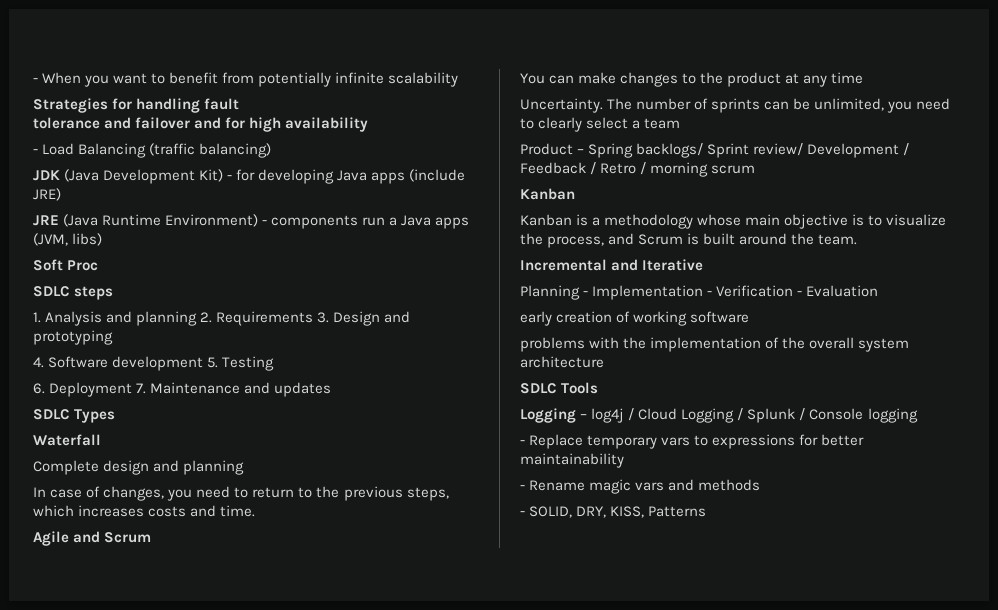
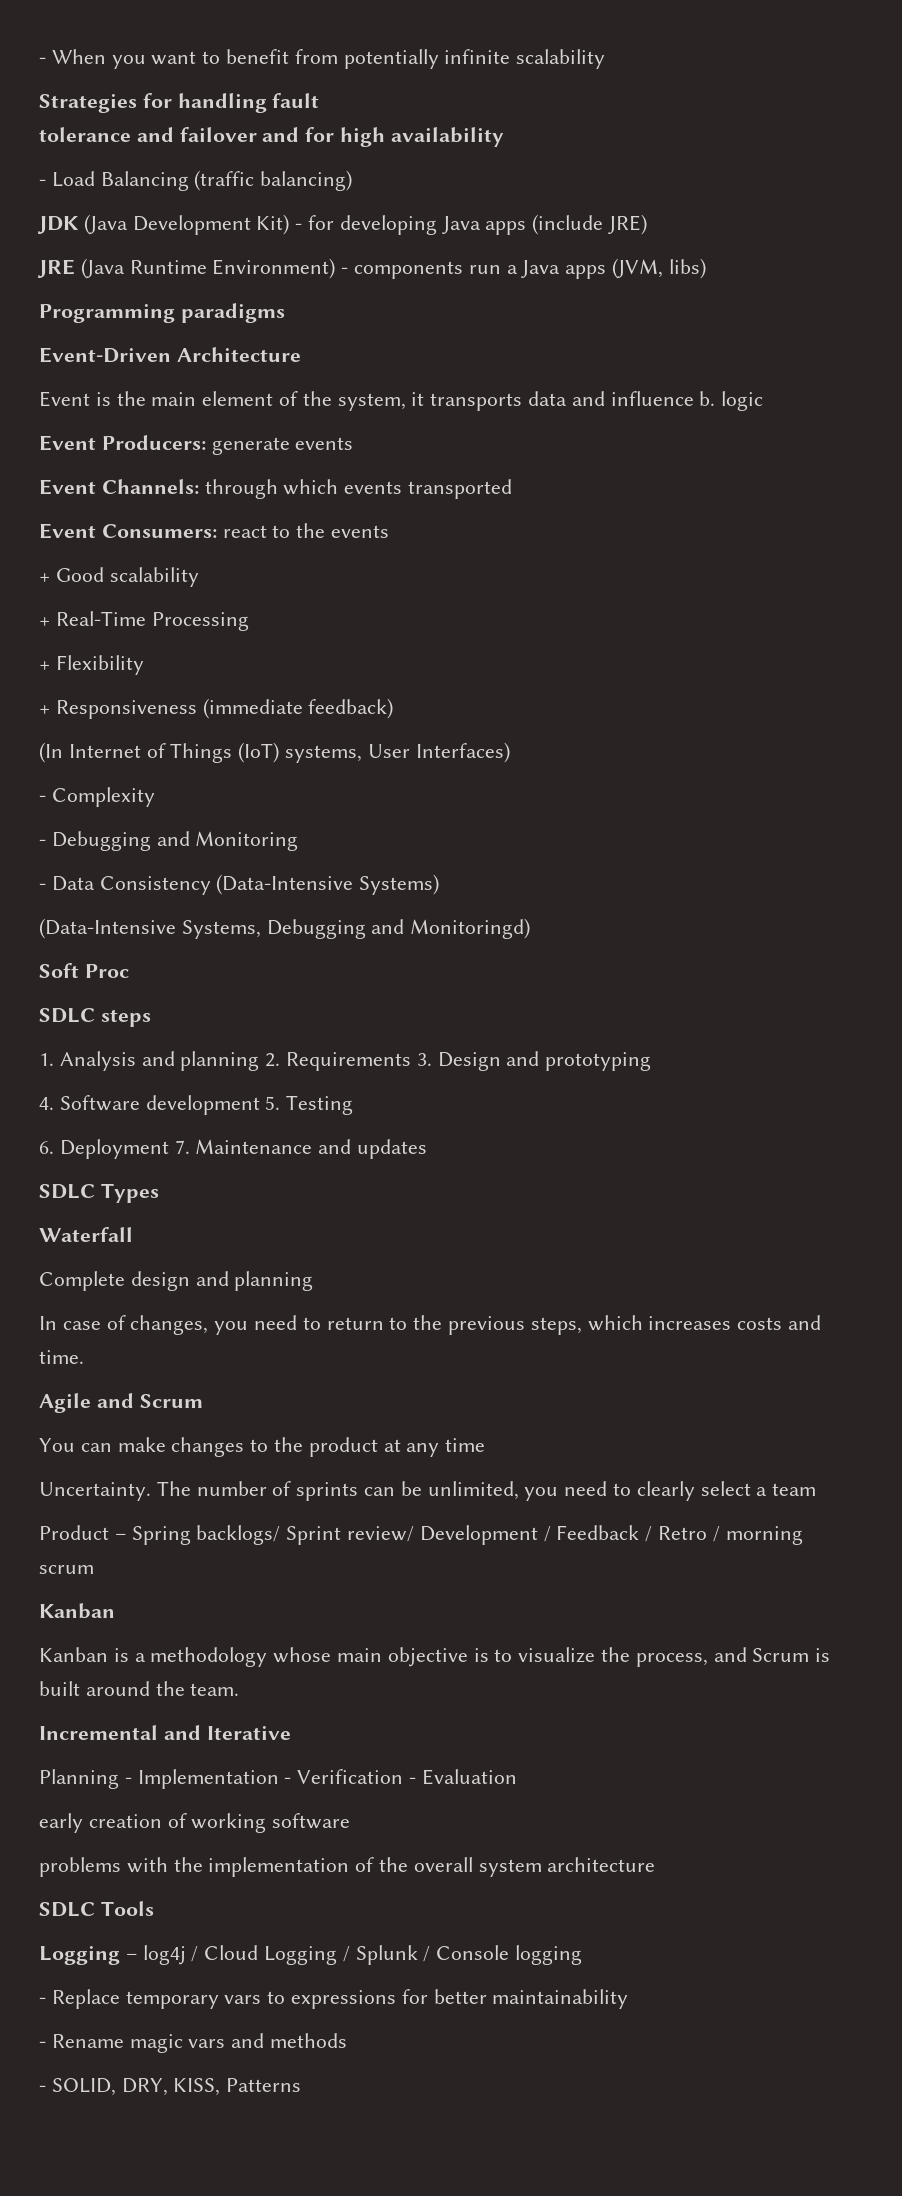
(103, 239) none -> [39,303,285,323] [39,347,301,363] [39,391,764,411] [39,435,354,455] [39,479,513,499] [39,523,390,539] [39,567,199,587] [39,611,249,631] [39,655,144,675] [39,698,394,719] [39,742,510,763] [39,787,155,807] [39,831,299,851] [39,874,440,895] [39,918,531,939] // Programming paradigms // Event-Driven Architecture // Event is the main element of the system, it transports data and influence b. logic // Event Producers: generate events // Event Channels: through which events transported // Event Consumers: react to the events // + Good scalability // + Real-Time Processing // + Flexibility // + Responsiveness (immediate feedback) // (In Internet of Things (IoT) systems, User Interfaces) // - Complexity // - Debugging and Monitoring // - Data Consistency (Data-Intensive Systems) // (Data-Intensive Systems, Debugging and Monitoringd)

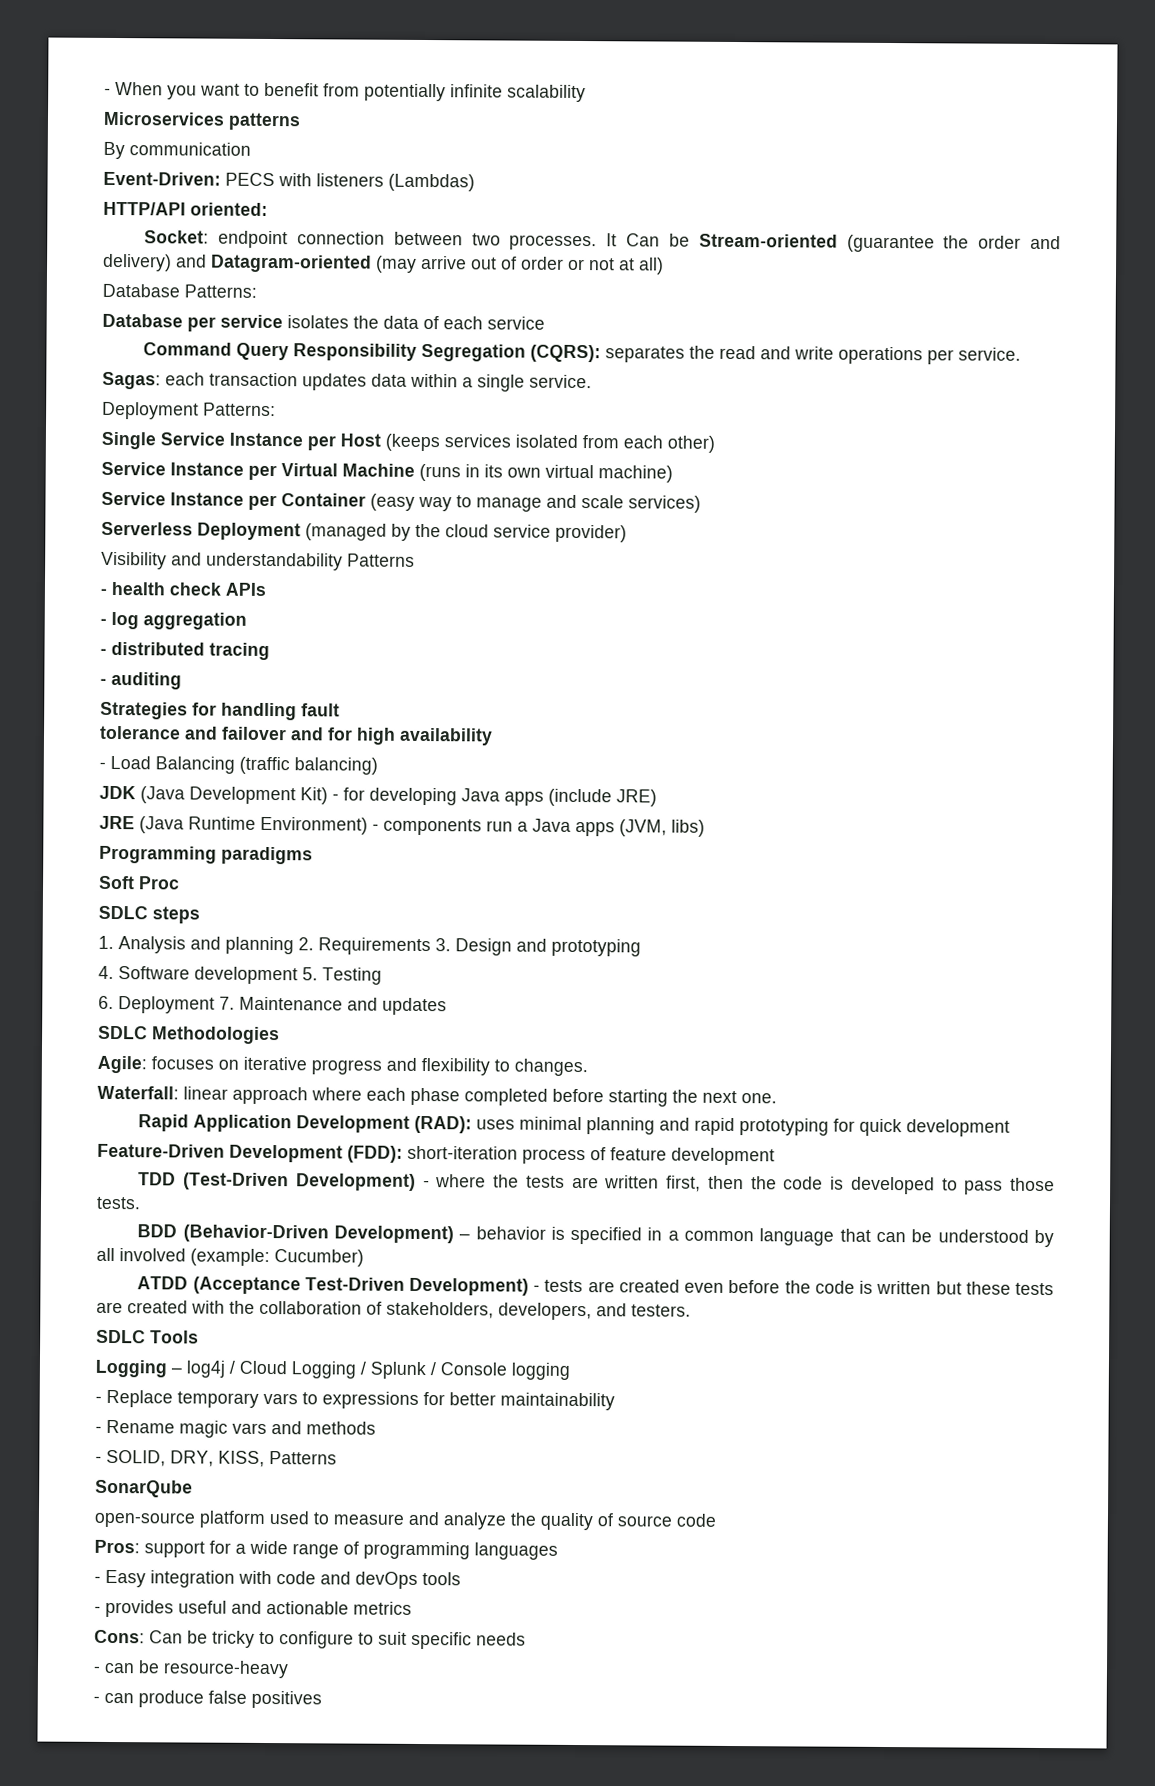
(606, 59) none -> [103,111,301,131] [103,141,251,160] [103,171,475,192] [103,201,268,216] [144,230,1061,253] [103,253,664,275] [102,283,257,298] [102,313,545,332] [143,342,1022,365] [102,371,592,392] [102,401,276,420] [101,431,715,453] [101,461,673,483] [101,491,701,513] [101,521,627,543] [101,551,415,571] [100,581,266,596] [100,611,247,630] [100,641,270,661] [100,671,182,690] // Microservices patterns // By communication // Event-Driven: PECS with listeners (Lambdas) // HTTP/API oriented: // Socket: endpoint connection between two processes. It Can be Stream-oriented (guarantee the order and delivery) and Datagram-oriented (may arrive out of order or not at all) // Database Patterns: // Database per service isolates the data of each service // Command Query Responsibility Segregation (CQRS): separates the read and write operations per service. // Sagas: each transaction updates data within a single service. // Deployment Patterns: // Single Service Instance per Host (keeps services isolated from each other) // Service Instance per Virtual Machine (runs in its own virtual machine) // Service Instance per Container (easy way to manage and scale services) // Serverless Deployment (managed by the cloud service provider) // Visibility and understandability Patterns // - health check APIs // - log aggregation // - distributed tracing // - auditing
[39,347,301,363] [39,391,764,411] [39,435,354,455] [39,479,513,499] [39,523,390,539] [39,567,199,587] [39,611,249,631] [39,655,144,675] [39,698,394,719] [39,742,510,763] [39,787,155,807] [39,831,299,851] [39,874,440,895] [39,918,531,939] // Event-Driven Architecture // Event is the main element of the system, it transports data and influence b. logic // Event Producers: generate events // Event Channels: through which events transported // Event Consumers: react to the events // + Good scalability // + Real-Time Processing // + Flexibility // + Responsiveness (immediate feedback) // (In Internet of Things (IoT) systems, User Interfaces) // - Complexity // - Debugging and Monitoring // - Data Consistency (Data-Intensive Systems) // (Data-Intensive Systems, Debugging and Monitoringd) -> (313, 855) none
[100,1183,159,1203] [39,1227,133,1242] [39,1271,314,1291] [39,1315,822,1335] [39,1350,84,1364] [39,1393,203,1413] [39,1437,486,1457] [39,1481,817,1501] [39,1525,803,1545] [39,1565,94,1574] [39,1603,115,1619] [39,1647,831,1667] [39,1681,240,1696] [39,1725,291,1740] [39,1769,517,1789] [39,1813,351,1833] [39,1857,656,1877] Types // Waterfall // Complete design and planning // In case of changes, you need to return to the previous steps, which increases costs and time. // Agile and Scrum // You can make changes to the product at any time // Uncertainty. The number of sprints can be unlimited, you need to clearly select a team // Product – Spring backlogs/ Sprint review/ Development / Feedback / Retro / morning scrum // Kanban // Kanban is a methodology whose main objective is to visualize the process, and Scrum is built around the team. // Incremental and Iterative // Planning - Implementation - Verification - Evaluation // early creation of working software // problems with the implementation of the overall system architecture -> [152,1026,280,1045] [97,1055,588,1077] [97,1085,777,1107] [138,1114,1011,1137] [97,1143,775,1166] [138,1172,1056,1195] [96,1196,141,1210] [137,1224,1055,1248] [96,1247,364,1267] [137,1276,1055,1296] [96,1300,691,1321] Methodologies // Agile: focuses on iterative progress and flexibility to changes. // Waterfall: linear approach where each phase completed before starting the next one. // Rapid Application Development (RAD): uses minimal planning and rapid prototyping for quick development // Feature-Driven Development (FDD): short-iteration process of feature development // TDD (Test-Driven Development) - where the tests are written first, then the code is developed to pass those tests. // BDD (Behavior-Driven Development) – behavior is specified in a common language that can be understood by all involved (example: Cucumber) // ATDD (Acceptance Test-Driven Development) - tests are created even before the code is written but these tests are created with the collaboration of stakeholders, developers, and testers.
(302, 2085) none -> [95,1479,193,1498] [94,1510,716,1531] [94,1539,558,1560] [94,1569,461,1589] [94,1599,412,1618] [94,1629,526,1650] [93,1660,289,1679] [93,1690,322,1709] // SonarQube // open-source platform used to measure and analyze the quality of source code // Pros: support for a wide range of programming languages // - Easy integration with code and devOps tools // - provides useful and actionable metrics // Cons: Can be tricky to configure to suit specific needs // - can be resource-heavy // - can produce false positives

